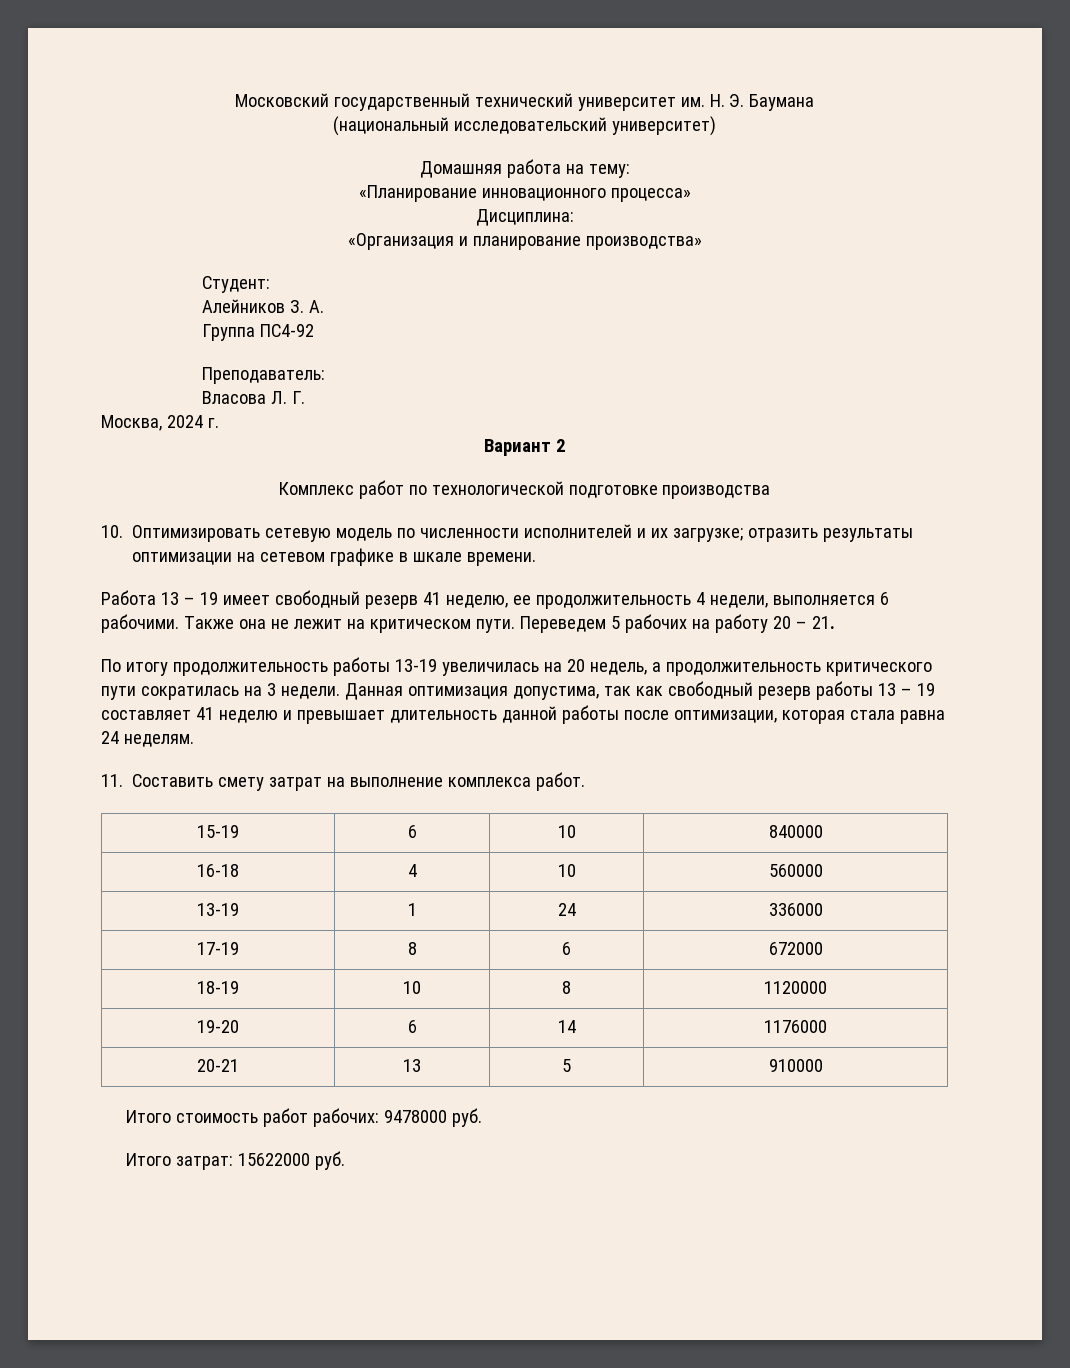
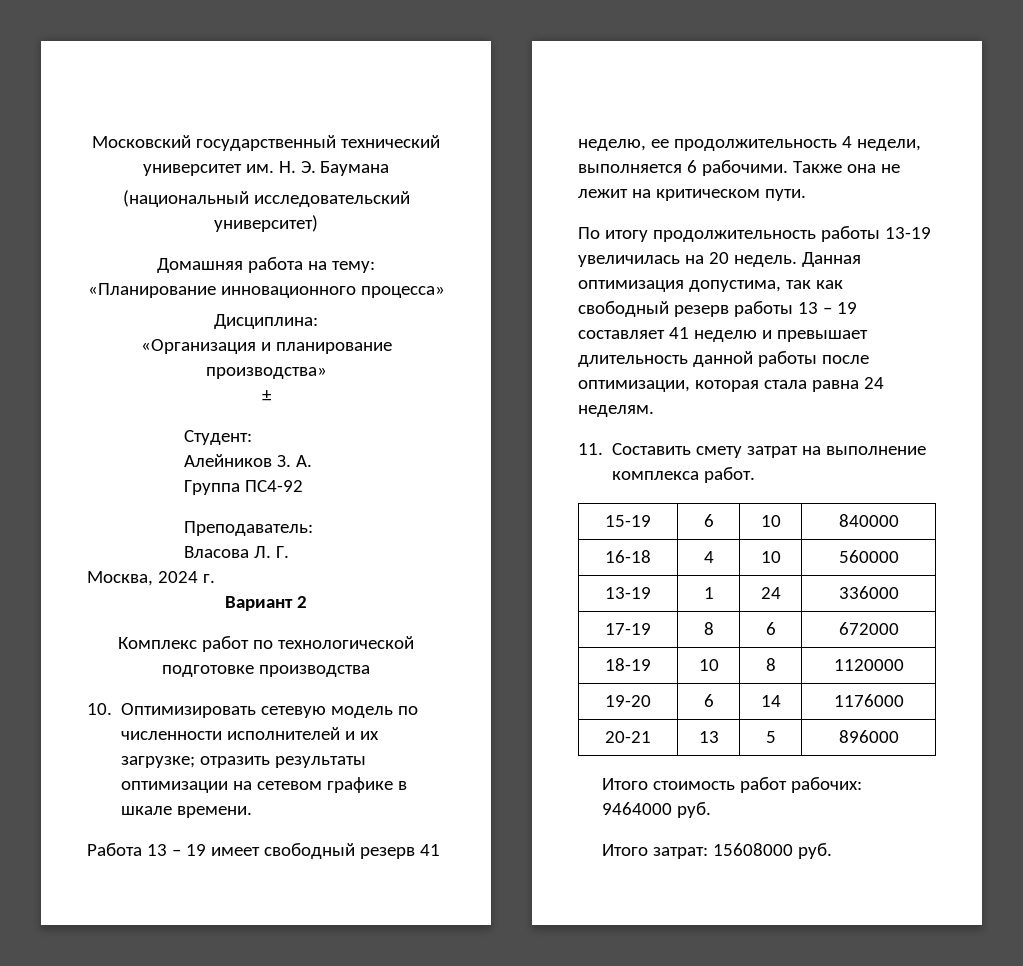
(702, 243) none -> [261,390,272,401] // ±
[519,614,835,633] Переведем 5 рабочих на работу 20 – 21. -> (806, 195) none
[589,662,932,676] [101,683,340,700] недель, а продолжительность критического пути сократилась на 3 недели. -> [733,255,797,267] недель.
[768,1059,823,1072] 910000 -> [838,730,899,743] 896000
[384,1110,448,1123] 9478000 -> [602,802,673,815] 9464000
[238,1153,311,1166] 15622000 -> [713,843,794,856] 15608000

